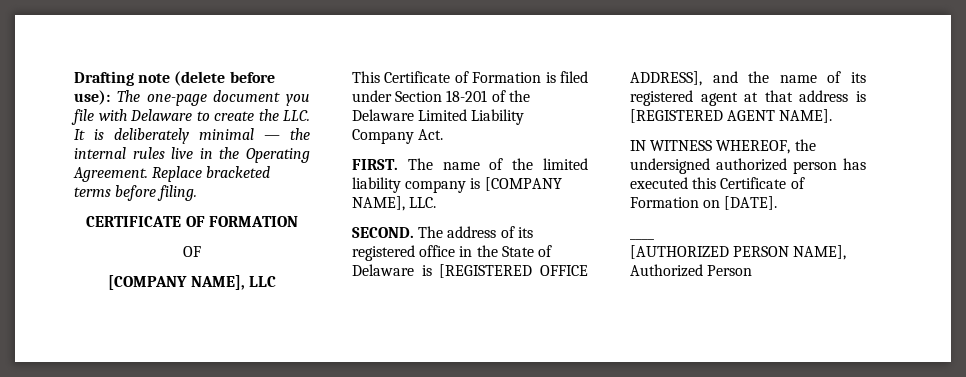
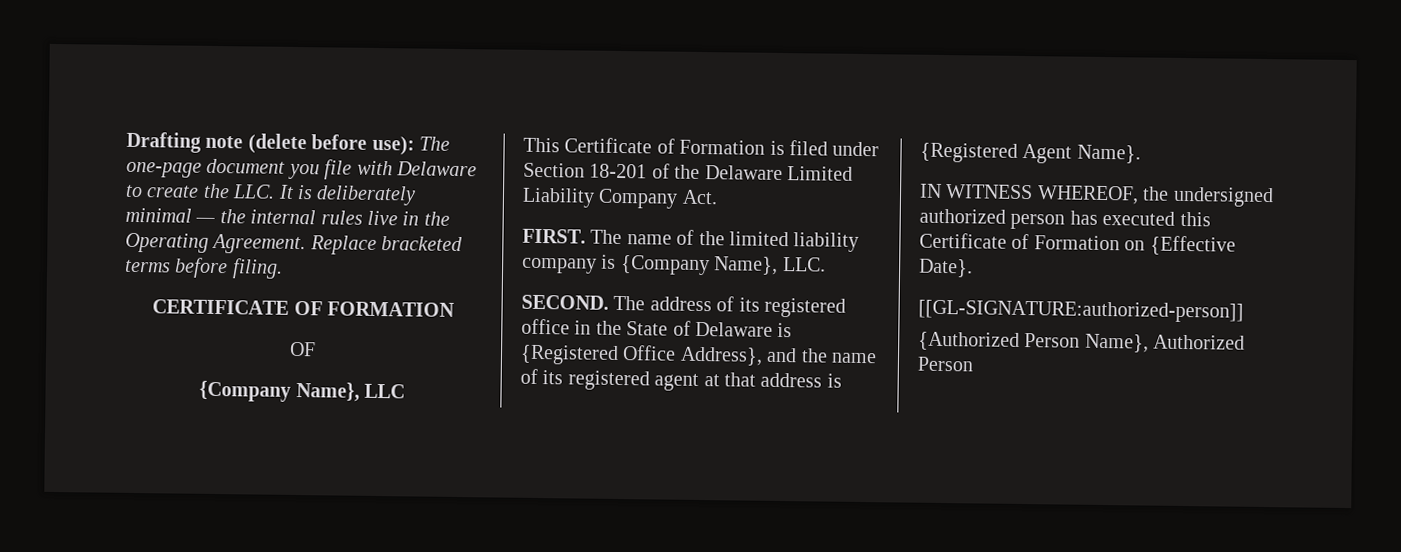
[108,275,245,290] [COMPANY NAME], -> [199,380,360,402] {Company Name},
[484,177,562,191] [352,196,405,211] [COMPANY NAME], -> [620,255,779,276] {Company Name},
[439,264,588,278] [630,71,702,86] [REGISTERED OFFICE ADDRESS], -> [520,344,763,366] {Registered Office Address},
[630,109,833,123] [REGISTERED AGENT NAME]. -> [920,142,1141,164] {Registered Agent Name}.
[724,196,778,210] [630,238,654,240] [630,245,847,260] [DATE]. // ____ // [AUTHORIZED PERSON NAME], -> [1149,235,1236,256] [919,258,973,278] [918,299,1244,323] [918,331,1149,353] {Effective Date}. // [[GL-SIGNATURE:authorized-person]] // {Authorized Person Name},

